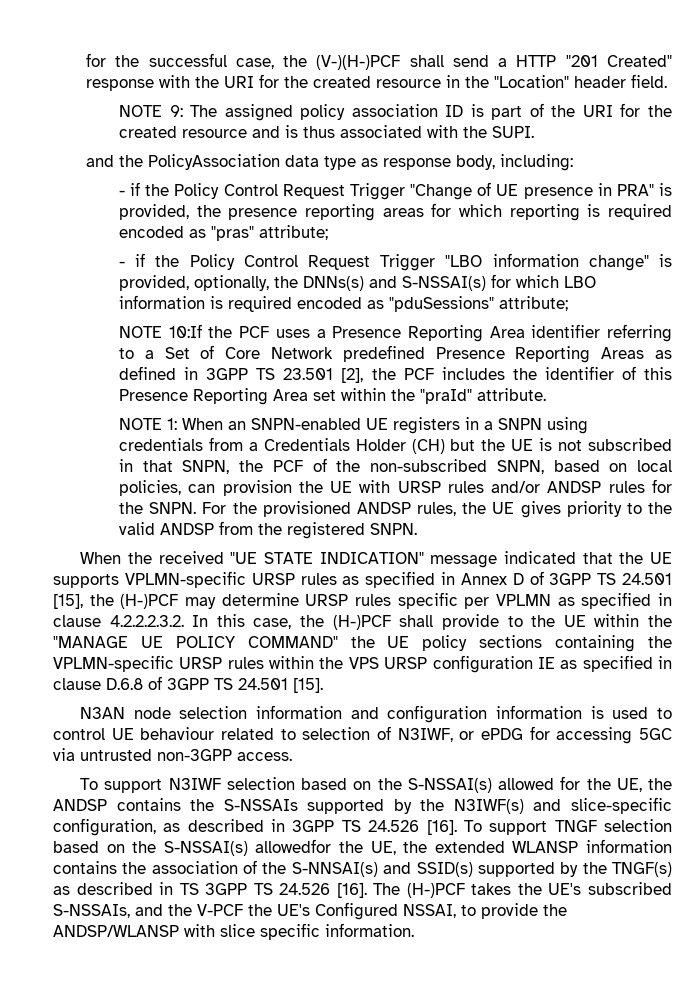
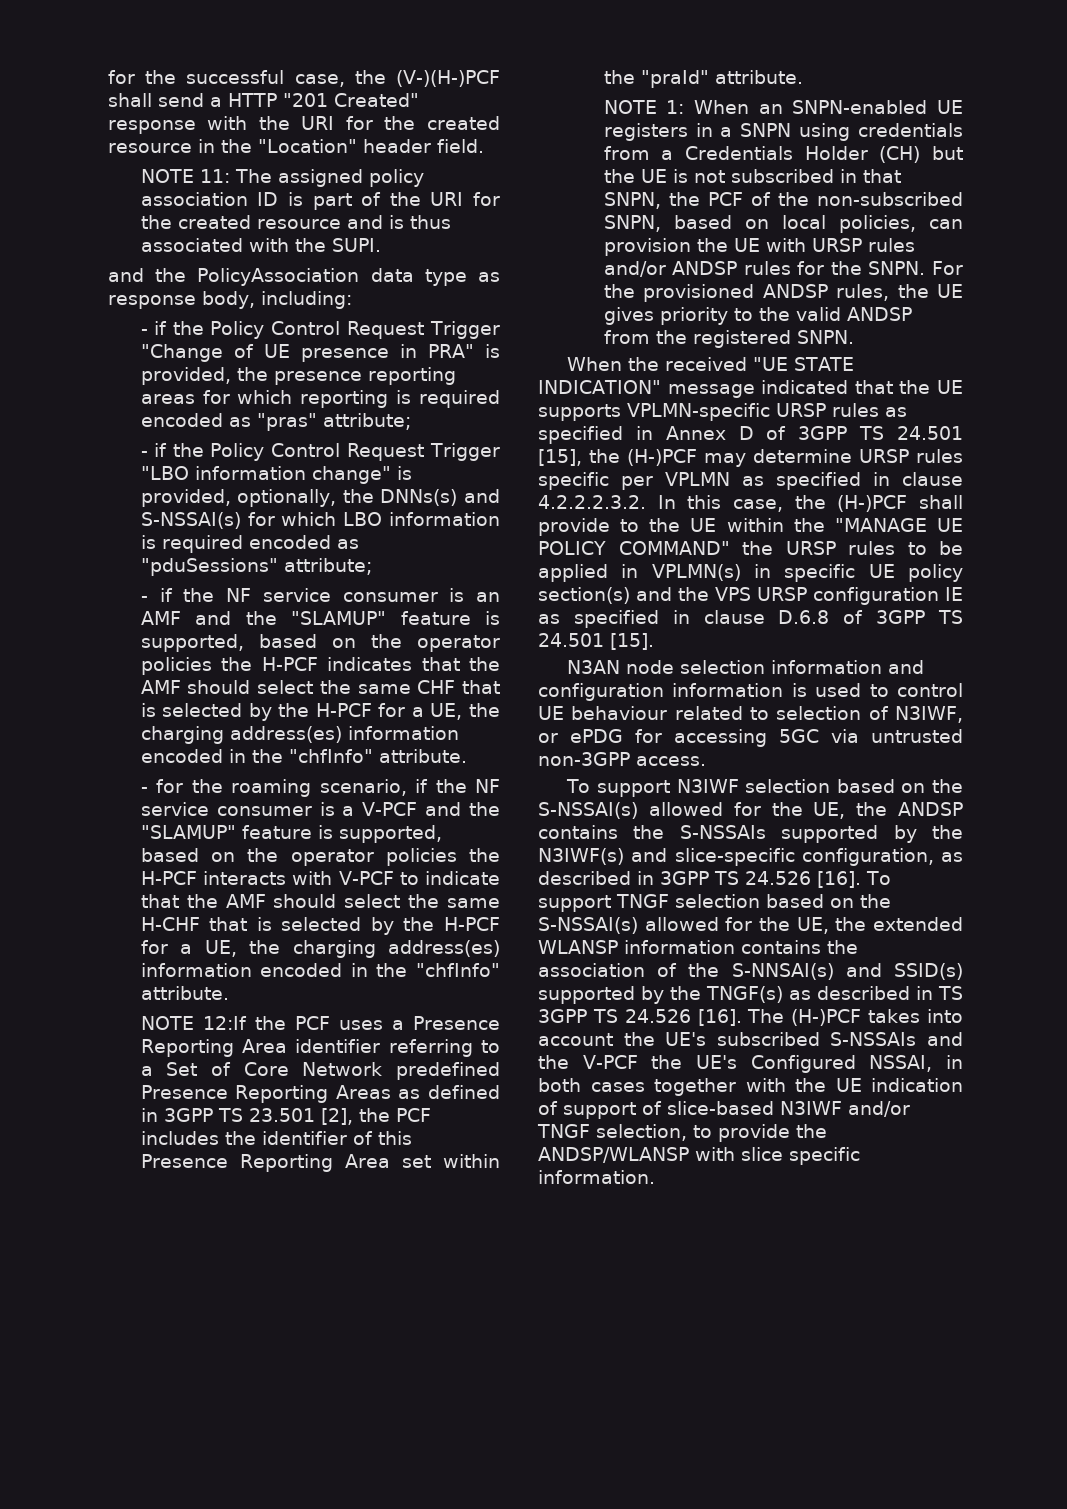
[169,105,183,117] 9: -> [199,169,230,183] 11:
[119,324,202,338] // NOTE 10:If -> [140,588,500,602] [140,611,500,625] [140,634,500,652] [140,657,500,675] [140,680,500,694] [140,703,500,721] [140,726,459,744] [140,749,467,763] [140,779,501,797] [140,802,500,816] [140,825,442,843] [140,848,500,866] [140,871,500,885] [140,894,500,908] [140,917,500,935] [140,940,500,958] [140,963,500,977] [140,986,229,1000] [140,1016,247,1030] // - if the NF service consumer is an AMF and the "SLAMUP" feature is supported, based on the operator policies the H-PCF indicates that the AMF should select the same CHF that is selected by the H-PCF for a UE, the charging address(es) information encoded in the "chfInfo" attribute. // - for the roaming scenario, if the NF service consumer is a V-PCF and the "SLAMUP" feature is supported, based on the operator policies the H-PCF interacts with V-PCF to indicate that the AMF should select the same H-CHF that is selected by the H-PCF for a UE, the charging address(es) information encoded in the "chfInfo" attribute. // NOTE 12:If
[387,635,673,652] [53,655,315,672] UE policy sections containing the VPLMN-specific URSP rules within -> [785,541,963,555] [538,564,963,582] [538,587,672,604] URSP rules to be applied in VPLMN(s) in specific UE policy section(s) and
[255,839,332,853] allowedfor -> [644,917,753,931] allowed for
(512, 889) none -> [927,1009,963,1023] [538,1033,613,1046] into account
[53,904,130,918] S-NSSAIs, -> [830,1032,917,1046] S-NSSAIs
(456, 911) none -> [946,1055,963,1069] [538,1078,963,1096] [538,1101,910,1119] [537,1124,687,1141] in both cases together with the UE indication of support of slice-based N3IWF and/or TNGF selection,

